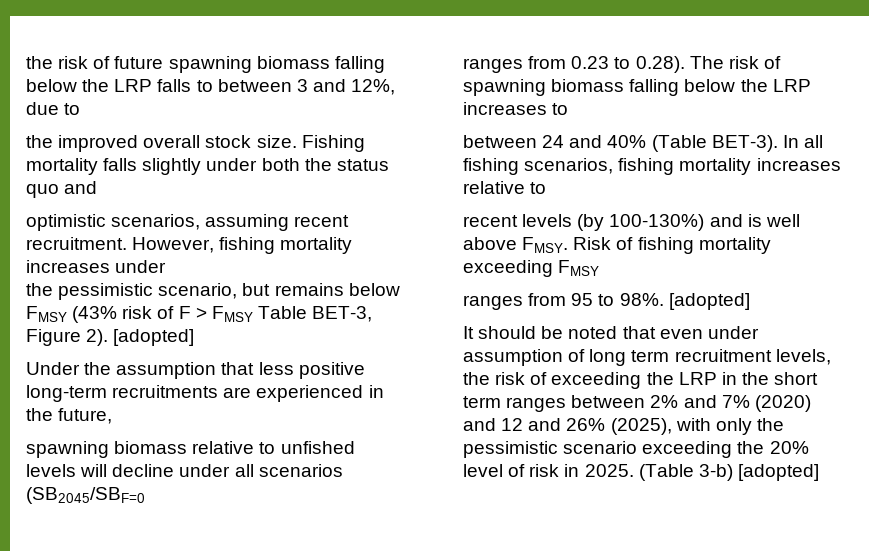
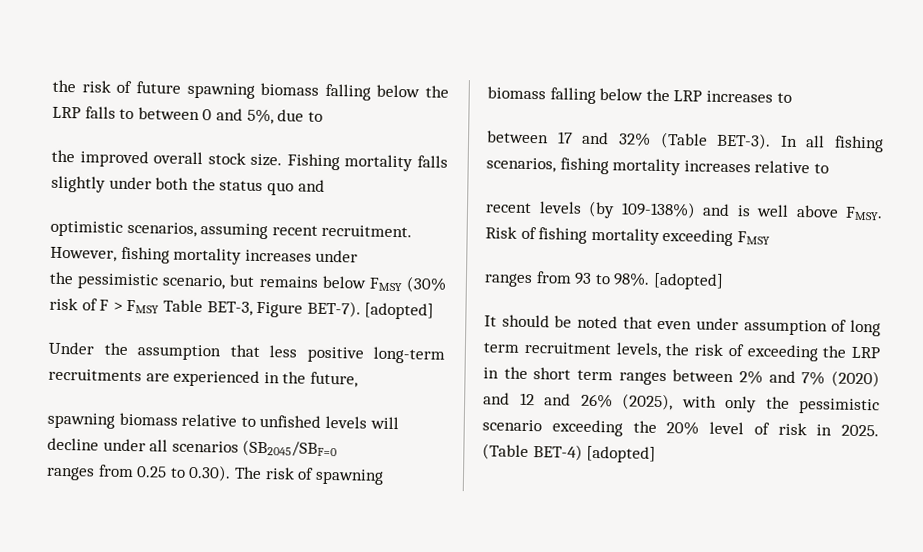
[296,79,396,95] 3 and 12%, -> [202,108,274,125] 0 and 5%,
[72,306,118,323] (43% -> [406,276,447,293] (30%
[86,329,109,346] 2). -> [306,300,361,318] BET-7).
[571,56,685,73] 0.23 to 0.28). -> [136,464,232,482] 0.25 to 0.30).
[542,135,647,148] 24 and 40% -> [557,131,651,147] 17 and 32%
[609,214,705,231] 100-130%) -> [620,201,696,219] 109-138%)
[571,293,594,306] 95 -> [574,272,593,285] 93
[698,464,733,481] 3-b) -> [532,444,583,461] BET-4)

